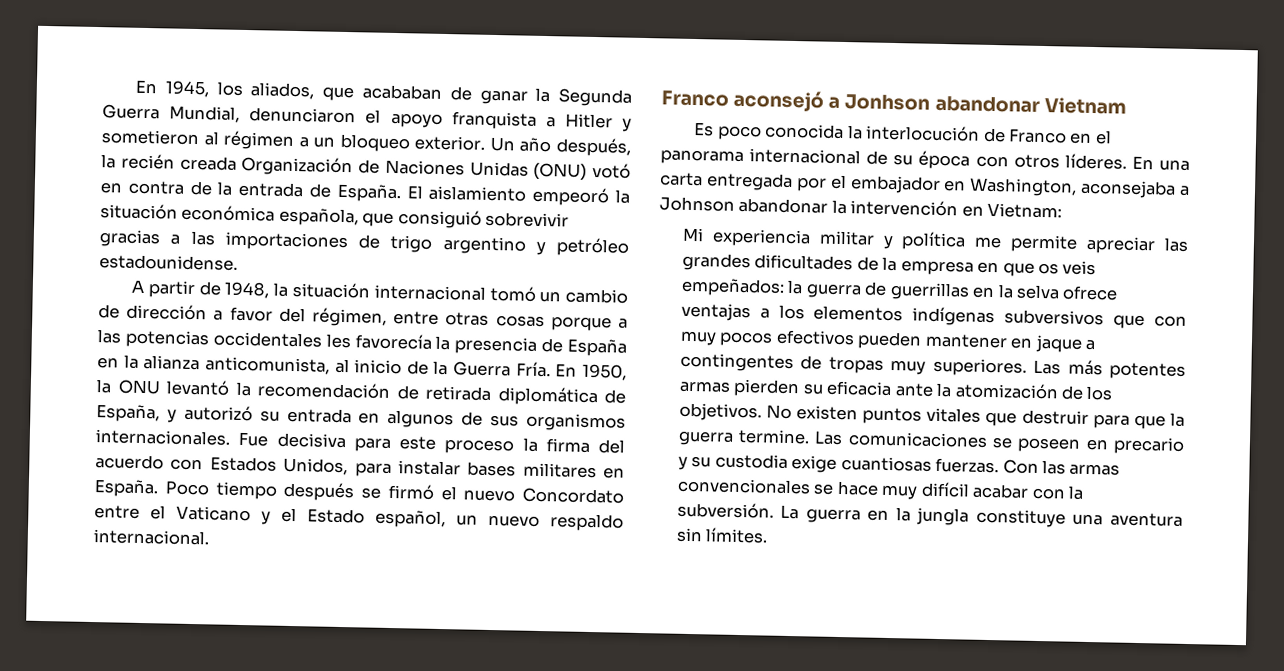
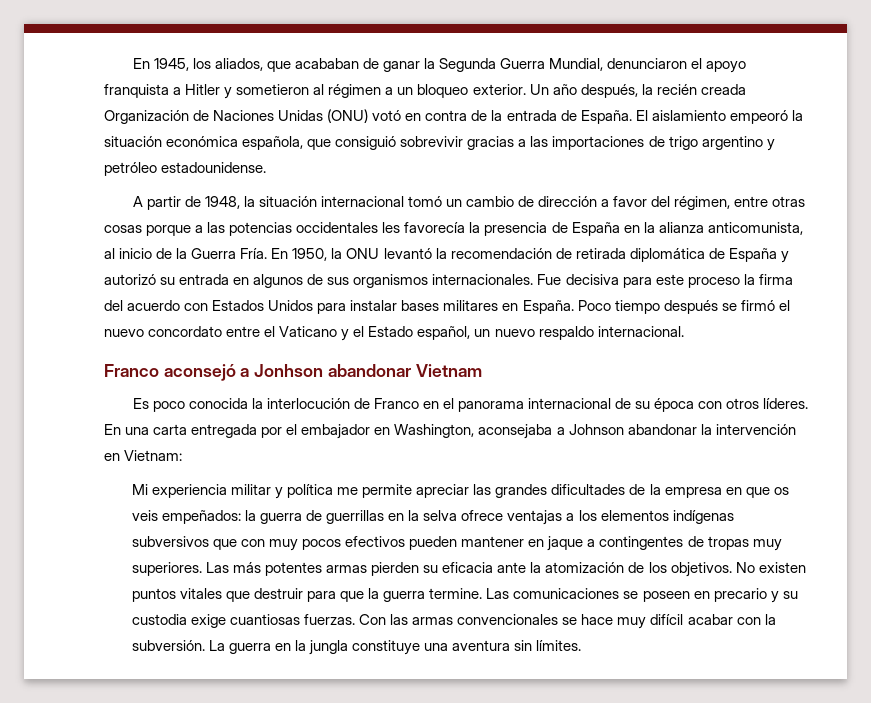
[96,404,160,423] España, -> [728,248,777,262] España
[283,457,349,476] Unidos, -> [268,300,314,311] Unidos
[522,487,624,504] Concordato -> [148,326,223,337] concordato

